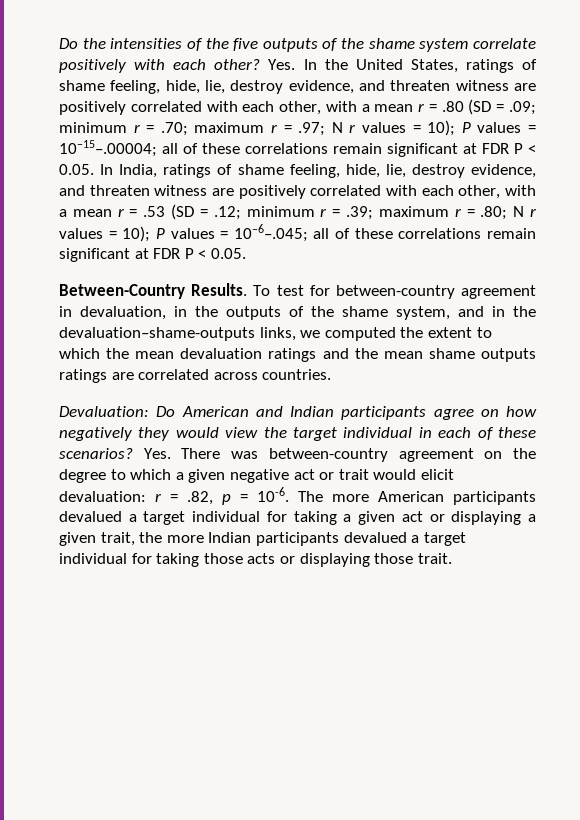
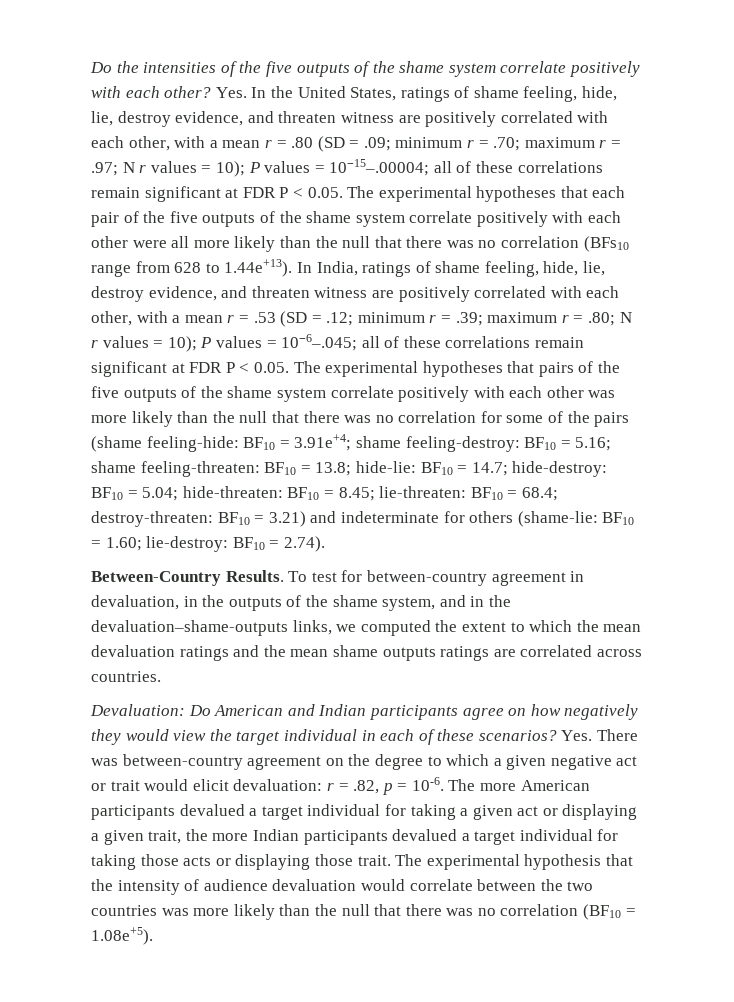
(94, 169) none -> [347,186,626,202] [91,211,622,227] [91,236,629,252] [91,259,293,277] The experimental hypotheses that each pair of the five outputs of the shame system correlate positively with each other were all more likely than the null that there was no correlation (BFs10 range from 628 to 1.44e+13).
(246, 253) none -> [293,361,621,377] [91,386,616,402] [91,411,630,427] [91,434,612,452] [91,461,608,477] [91,486,558,501] [91,511,635,527] [91,536,325,552] The experimental hypotheses that pairs of the five outputs of the shame system correlate positively with each other was more likely than the null that there was no correlation for some of the pairs (shame feeling-hide: BF10 = 3.91e+4; shame feeling-destroy: BF10 = 5.16; shame feeling-threaten: BF10 = 13.8; hide-lie: BF10 = 14.7; hide-destroy: BF10 = 5.04; hide-threaten: BF10 = 8.45; lie-threaten: BF10 = 68.4; destroy-threaten: BF10 = 3.21) and indeterminate for others (shame-lie: BF10 = 1.60; lie-destroy: BF10 = 2.74).
(452, 558) none -> [395,854,633,870] [91,879,594,895] [91,904,636,920] [91,927,153,945] The experimental hypothesis that the intensity of audience devaluation would correlate between the two countries was more likely than the null that there was no correlation (BF10 = 1.08e+5).

